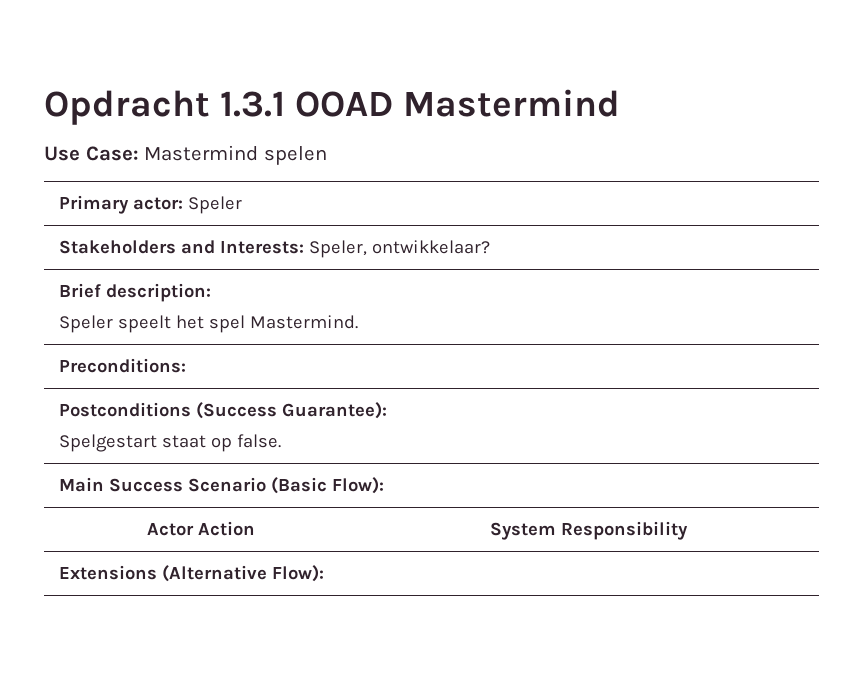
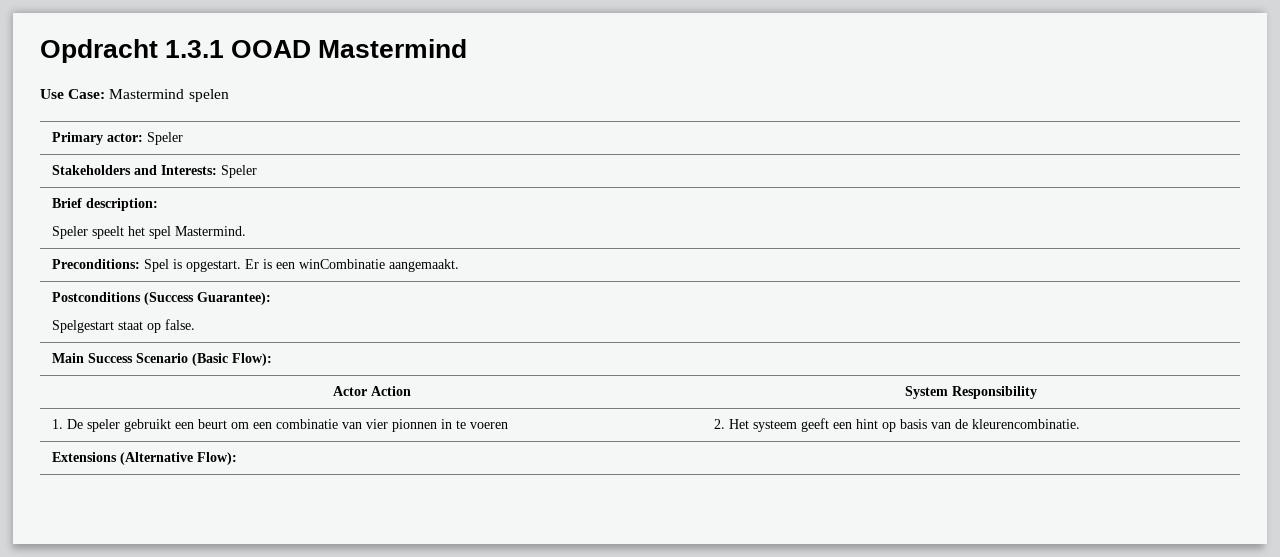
[309,240,491,258] Speler, ontwikkelaar? -> [221,165,258,178] Speler
(187, 365) none -> [144,259,460,272] Spel is opgestart. Er is een winCombinatie aangemaakt.
(688, 530) none -> [52,419,509,432] [714,418,1081,432] // 1. De speler gebruikt een beurt om een combinatie van vier pionnen in te voeren | 2. Het systeem geeft een hint op basis van de kleurencombinatie.

